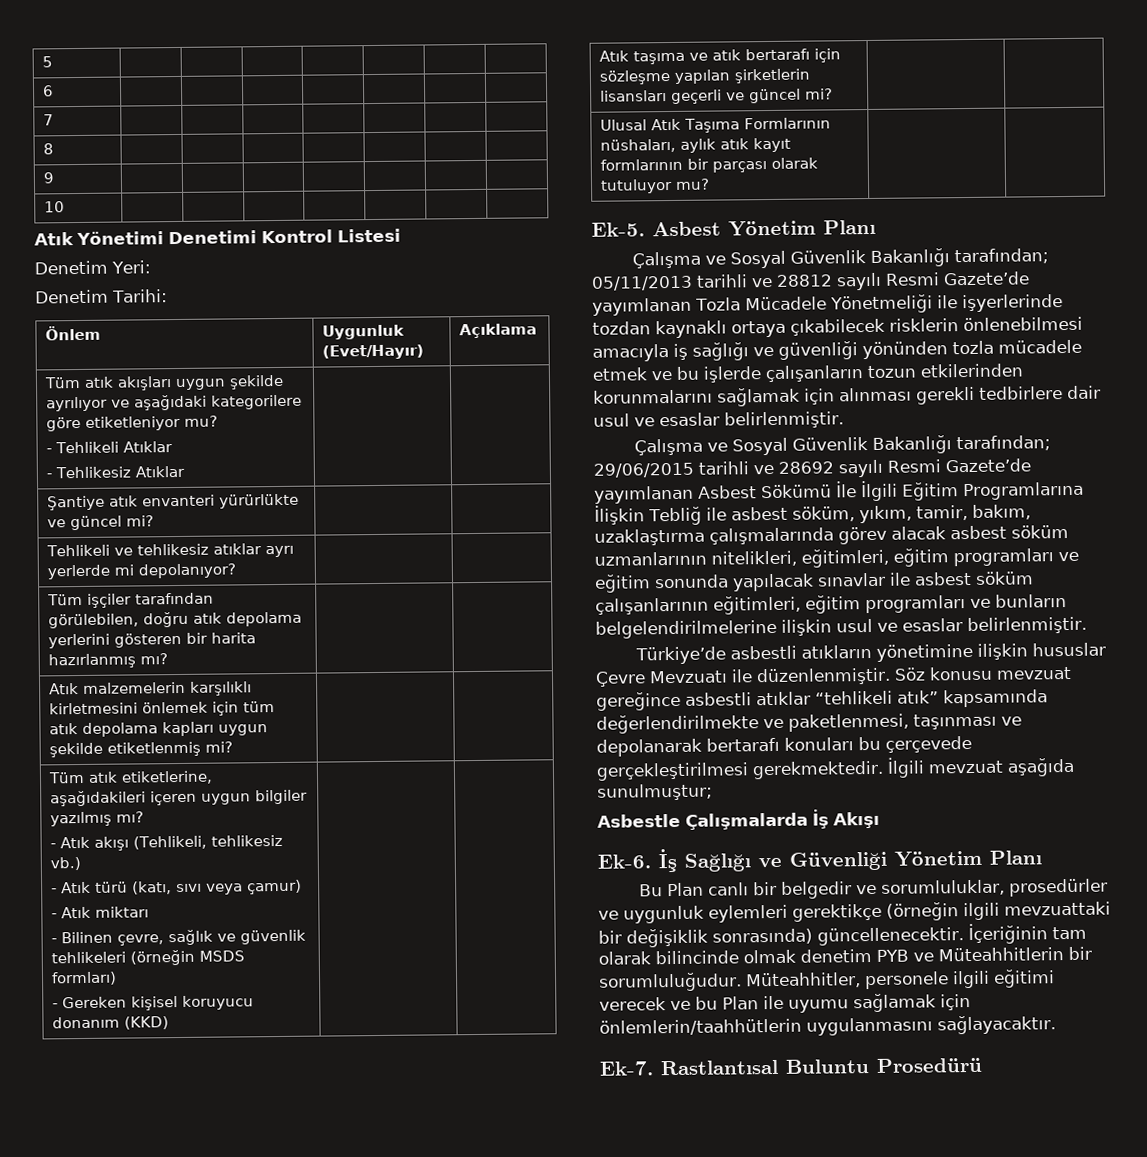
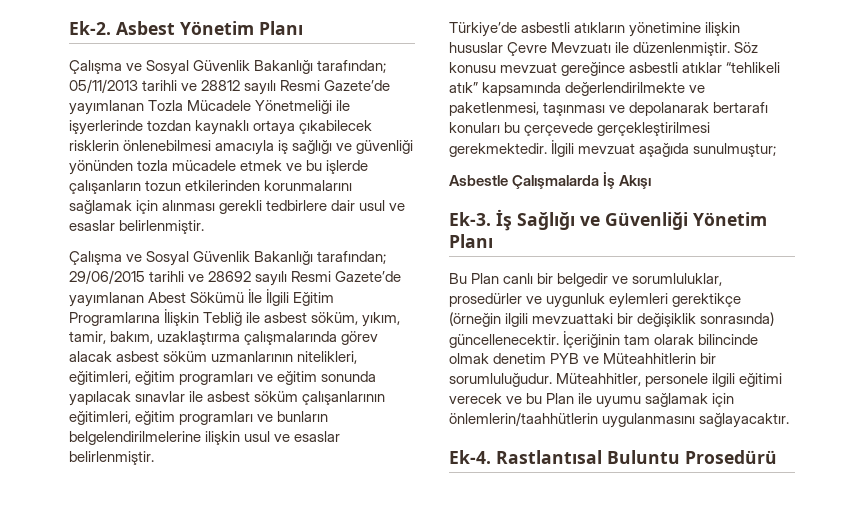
[42,56,54,68] [42,85,55,97] [43,114,55,126] [43,143,55,155] [43,172,55,184] [44,201,66,213] [34,228,401,246] [34,260,151,275] [35,289,168,304] [45,325,102,341] [322,324,406,340] [322,344,425,360] [459,323,538,339] [44,374,285,391] [46,394,303,412] [46,415,219,432] [46,441,174,454] [46,465,186,479] [47,493,300,511] [47,515,155,531] [46,543,295,558] [47,563,237,580] [47,592,215,608] [48,611,303,629] [48,632,257,649] [48,653,169,669] [49,681,253,696] [49,701,276,716] [49,721,269,737] [49,741,234,758] [48,770,214,785] [50,789,309,807] [50,811,145,827] [50,834,284,851] [50,856,82,871] [51,879,303,895] [51,906,150,919] [51,929,307,946] [51,949,246,966] [51,971,118,986] [52,995,255,1011] [52,1016,170,1030] [599,48,842,65] [599,68,811,85] [600,88,834,104] [600,117,832,133] [600,137,792,153] [600,157,819,173] [600,178,711,194] [591,222,645,237] 5 | | | | | | | // 6 | | | | | | | // 7 | | | | | | | // 8 | | | | | | | // 9 | | | | | | | // 10 | | | | | | | // Atık Yönetimi Denetimi Kontrol Listesi // Denetim Yeri: // Denetim Tarihi: // Önlem | Uygunluk (Evet/Hayır) | Açıklama // Tüm atık akışları uygun şekilde ayrılıyor ve aşağıdaki kategorilere göre etiketleniyor mu? // - Tehlikeli Atıklar // - Tehlikesiz Atıklar | | // Şantiye atık envanteri yürürlükte ve güncel mi? | | // Tehlikeli ve tehlikesiz atıklar ayrı yerlerde mi depolanıyor? | | // Tüm işçiler tarafından görülebilen, doğru atık depolama yerlerini gösteren bir harita hazırlanmış mı? | | // Atık malzemelerin karşılıklı kirletmesini önlemek için tüm atık depolama kapları uygun şekilde etiketlenmiş mi? | | // Tüm atık etiketlerine, aşağıdakileri içeren uygun bilgiler yazılmış mı? // - Atık akışı (Tehlikeli, tehlikesiz vb.) // - Atık türü (katı, sıvı veya çamur) // - Atık miktarı // - Bilinen çevre, sağlık ve güvenlik tehlikeleri (örneğin MSDS formları) // - Gereken kişisel koruyucu donanım (KKD) | | // Atık taşıma ve atık bertarafı için sözleşme yapılan şirketlerin lisansları geçerli ve güncel mi? | | // Ulusal Atık Taşıma Formlarının nüshaları, aylık atık kayıt formlarının bir parçası olarak tutuluyor mu? | | // Ek-5. -> [69,21,111,35] Ek-2.
[698,485,757,499] Asbest -> [148,292,187,303] Abest
[597,854,651,869] Ek-6. -> [449,212,491,226] Ek-3.
[599,1061,654,1076] Ek-7. -> [449,450,491,464] Ek-4.

